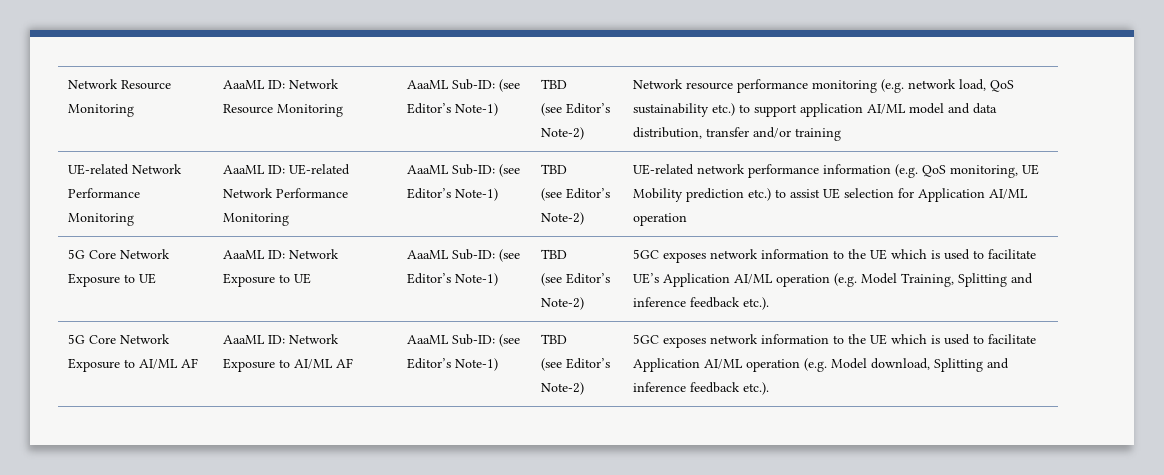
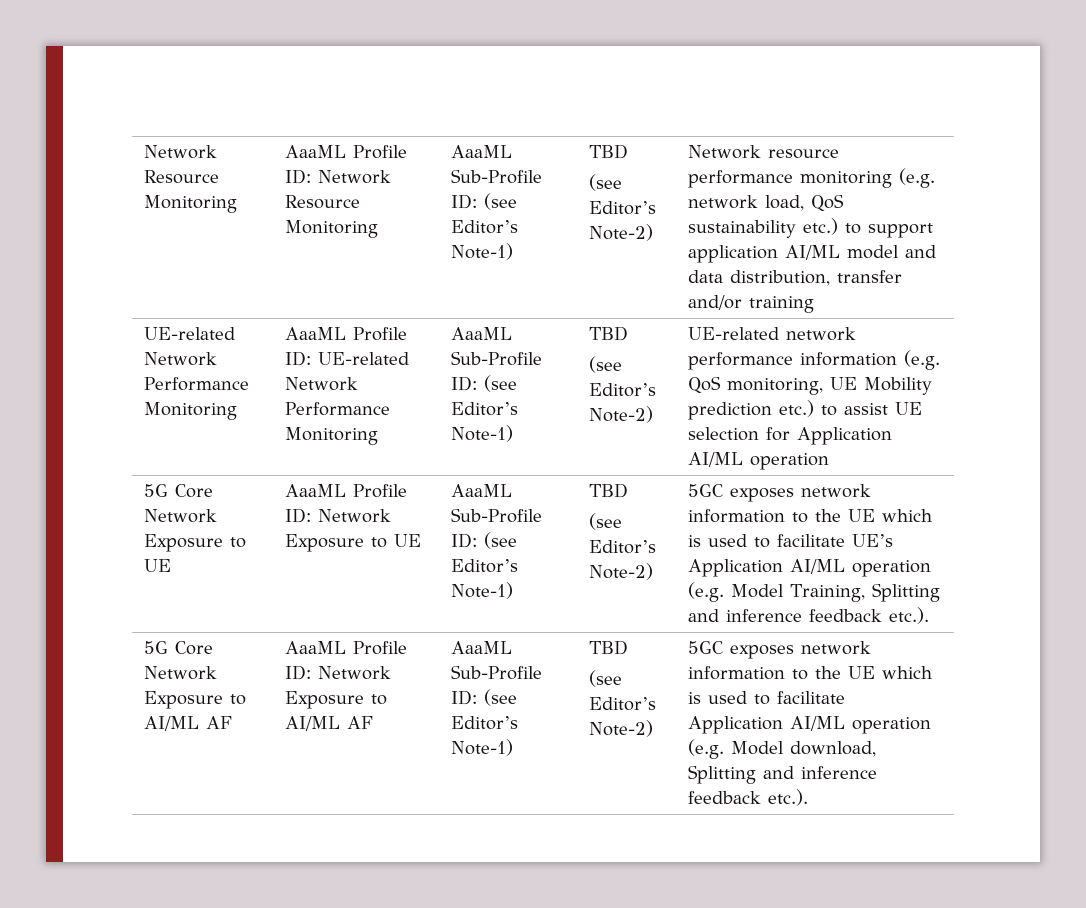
[67,79,171,90] [67,104,134,117] [222,80,265,89] Network Resource Monitoring | AaaML -> [143,145,217,159] [143,170,219,184] [143,195,237,213] [284,145,407,159] Network Resource Monitoring | AaaML Profile
[451,79,495,90] Sub-ID: -> [450,169,542,184] [450,194,477,209] Sub-Profile ID:
(265, 169) none -> [352,327,407,341] Profile
[451,164,495,175] Sub-ID: -> [450,351,542,366] [450,376,477,391] Sub-Profile ID:
(265, 254) none -> [352,484,407,498] Profile
[451,249,495,260] Sub-ID: -> [450,508,542,523] [450,533,477,548] Sub-Profile ID:
(265, 339) none -> [352,641,407,655] Profile
[451,334,495,345] Sub-ID: -> [450,665,542,680] [450,690,477,705] Sub-Profile ID:

